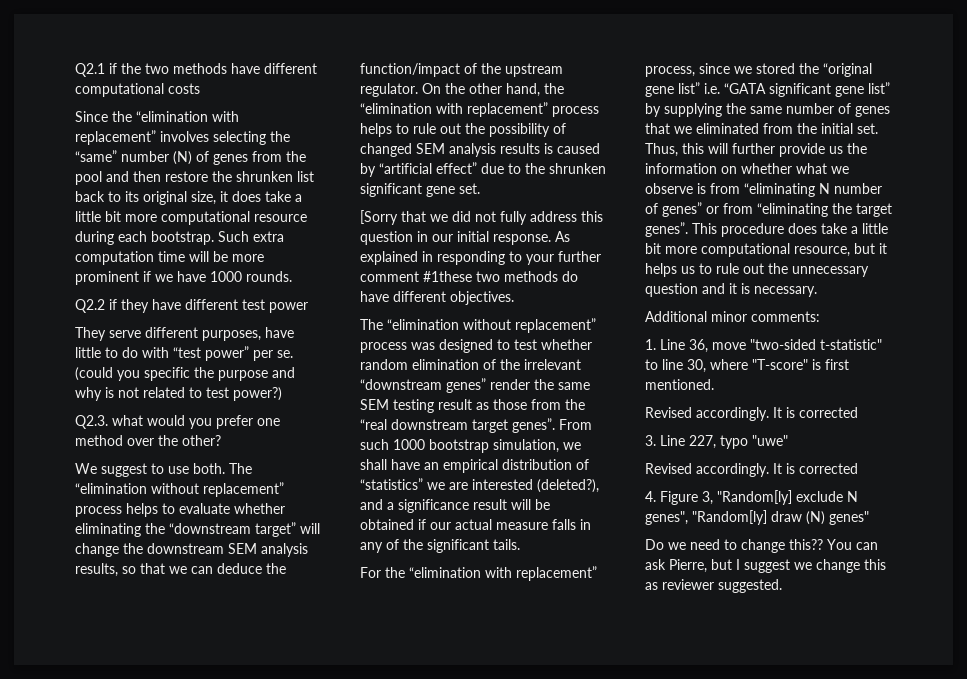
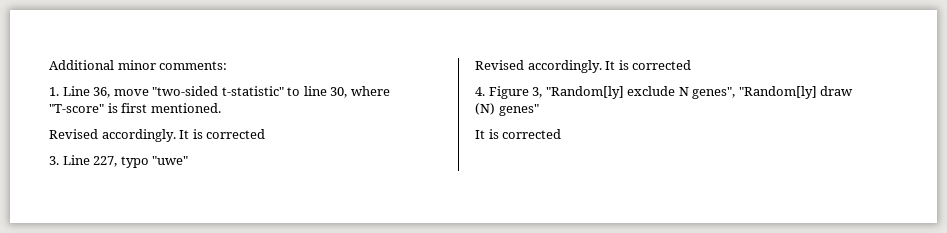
[75,63,317,77] [75,83,200,97] [75,111,239,122] [75,130,290,145] [75,150,306,165] [75,171,314,185] [75,191,302,205] [75,211,307,225] [75,231,284,245] [75,251,264,265] [75,271,292,285] [75,299,308,313] [75,327,294,341] [75,346,293,361] [75,367,295,381] [75,387,282,401] [75,415,280,429] [75,435,221,446] [75,463,252,477] [75,482,284,497] [75,503,285,517] [75,522,320,537] [75,543,308,557] [75,563,286,577] [360,63,563,77] [360,83,564,97] [360,102,599,117] [360,123,566,137] [360,143,600,157] [360,162,606,177] [360,183,480,197] [360,210,603,225] [360,231,570,245] [360,251,601,265] [360,271,578,282] [360,291,514,305] [360,318,596,333] [360,339,592,353] [360,359,581,370] [360,378,590,393] [360,399,585,413] [360,418,592,433] [360,439,581,453] [360,459,589,473] [360,478,599,493] [360,499,550,513] [360,519,591,530] [360,539,520,553] [360,566,597,581] [645,63,872,77] [645,82,890,97] [645,103,890,117] [645,123,878,134] [645,143,867,157] [645,163,849,174] [645,183,882,197] [645,202,892,217] [645,222,888,237] [645,243,887,257] [645,263,869,277] [645,283,817,297] Q2.1 if the two methods have different computational costs // Since the “elimination with replacement” involves selecting the “same” number (N) of genes from the pool and then restore the shrunken list back to its original size, it does take a little bit more computational resource during each bootstrap. Such extra computation time will be more prominent if we have 1000 rounds. // Q2.2 if they have different test power // They serve different purposes, have little to do with “test power” per se. (could you specific the purpose and why is not related to test power?) // Q2.3. what would you prefer one method over the other? // We suggest to use both. The “elimination without replacement” process helps to evaluate whether eliminating the “downstream target” will change the downstream SEM analysis results, so that we can deduce the function/impact of the upstream regulator. On the other hand, the “elimination with replacement” process helps to rule out the possibility of changed SEM analysis results is caused by “artificial effect” due to the shrunken significant gene set. // [Sorry that we did not fully address this question in our initial response. As explained in responding to your further comment #1these two methods do have different objectives. // The “elimination without replacement” process was designed to test whether random elimination of the irrelevant “downstream genes” render the same SEM testing result as those from the “real downstream target genes”. From such 1000 bootstrap simulation, we shall have an empirical distribution of “statistics” we are interested (deleted?), and a significance result will be obtained if our actual measure falls in any of the significant tails. // For the “elimination with replacement” process, since we stored the “original gene list” i.e. “GATA significant gene list” by supplying the same number of genes that we eliminated from the initial set. Thus, this will further provide us the information on whether what we observe is from “eliminating N number of genes” or from “eliminating the target genes”. This procedure does take a little bit more computational resource, but it helps us to rule out the unnecessary question and it is necessary. // -> (49, 65) none
[645,539,878,553] [645,559,886,573] [645,579,782,593] Do we need to change this?? You can ask Pierre, but I suggest we change this as reviewer suggested. -> [475,129,562,139] It is corrected

